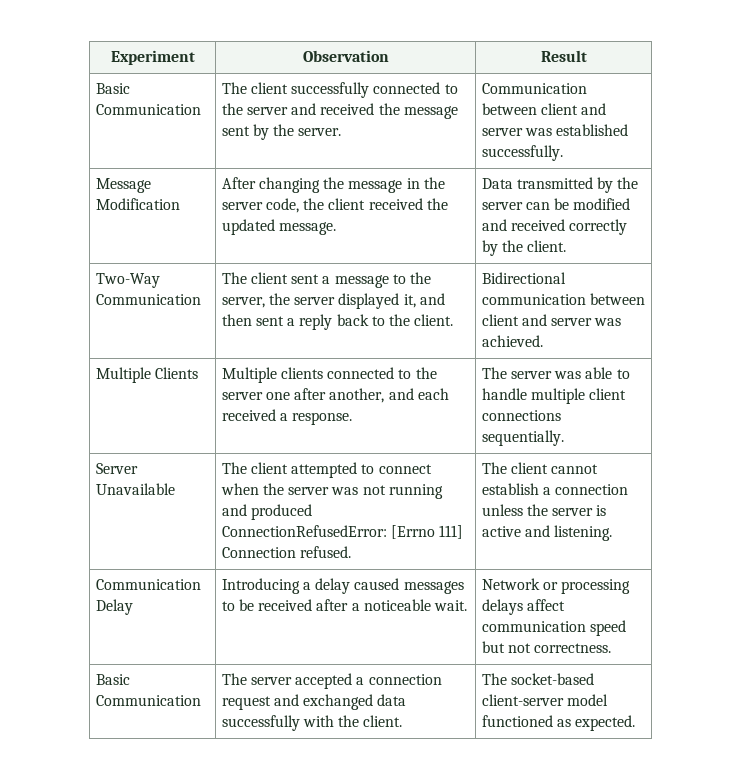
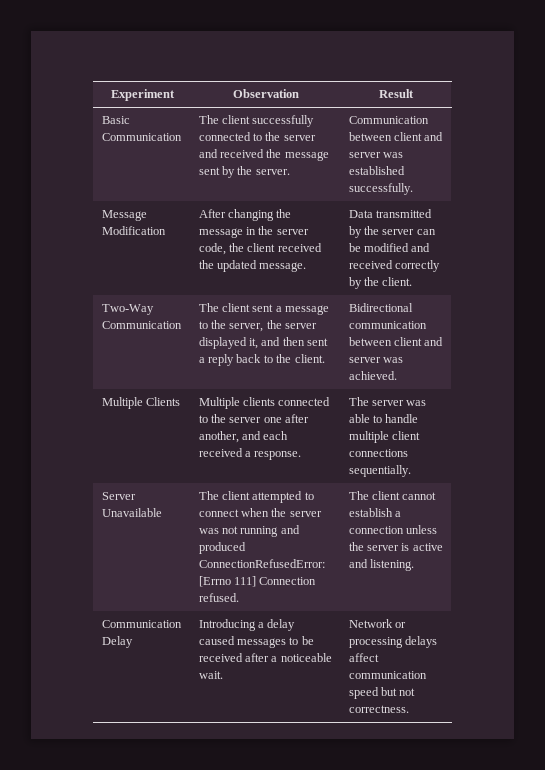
[95,674,130,685] [95,695,201,706] [221,673,442,689] [221,694,407,710] [221,715,403,731] [481,673,595,685] [481,694,609,706] [481,715,636,731] // Basic Communication | The server accepted a connection request and exchanged data successfully with the client. | The socket-based client-server model functioned as expected. -> (409, 709) none

